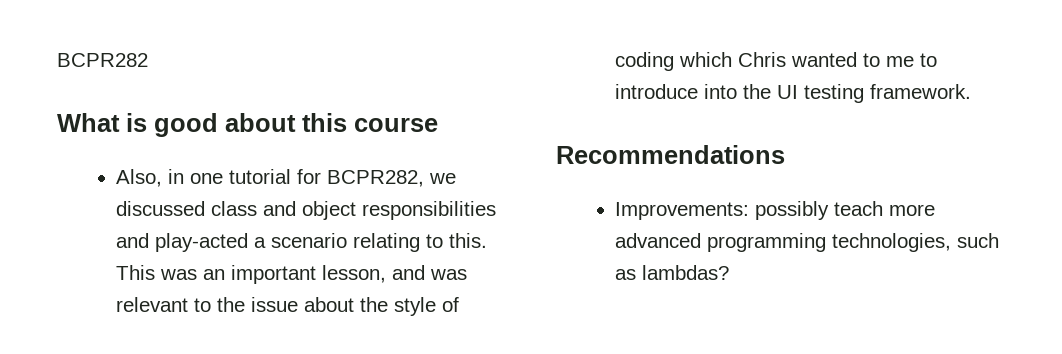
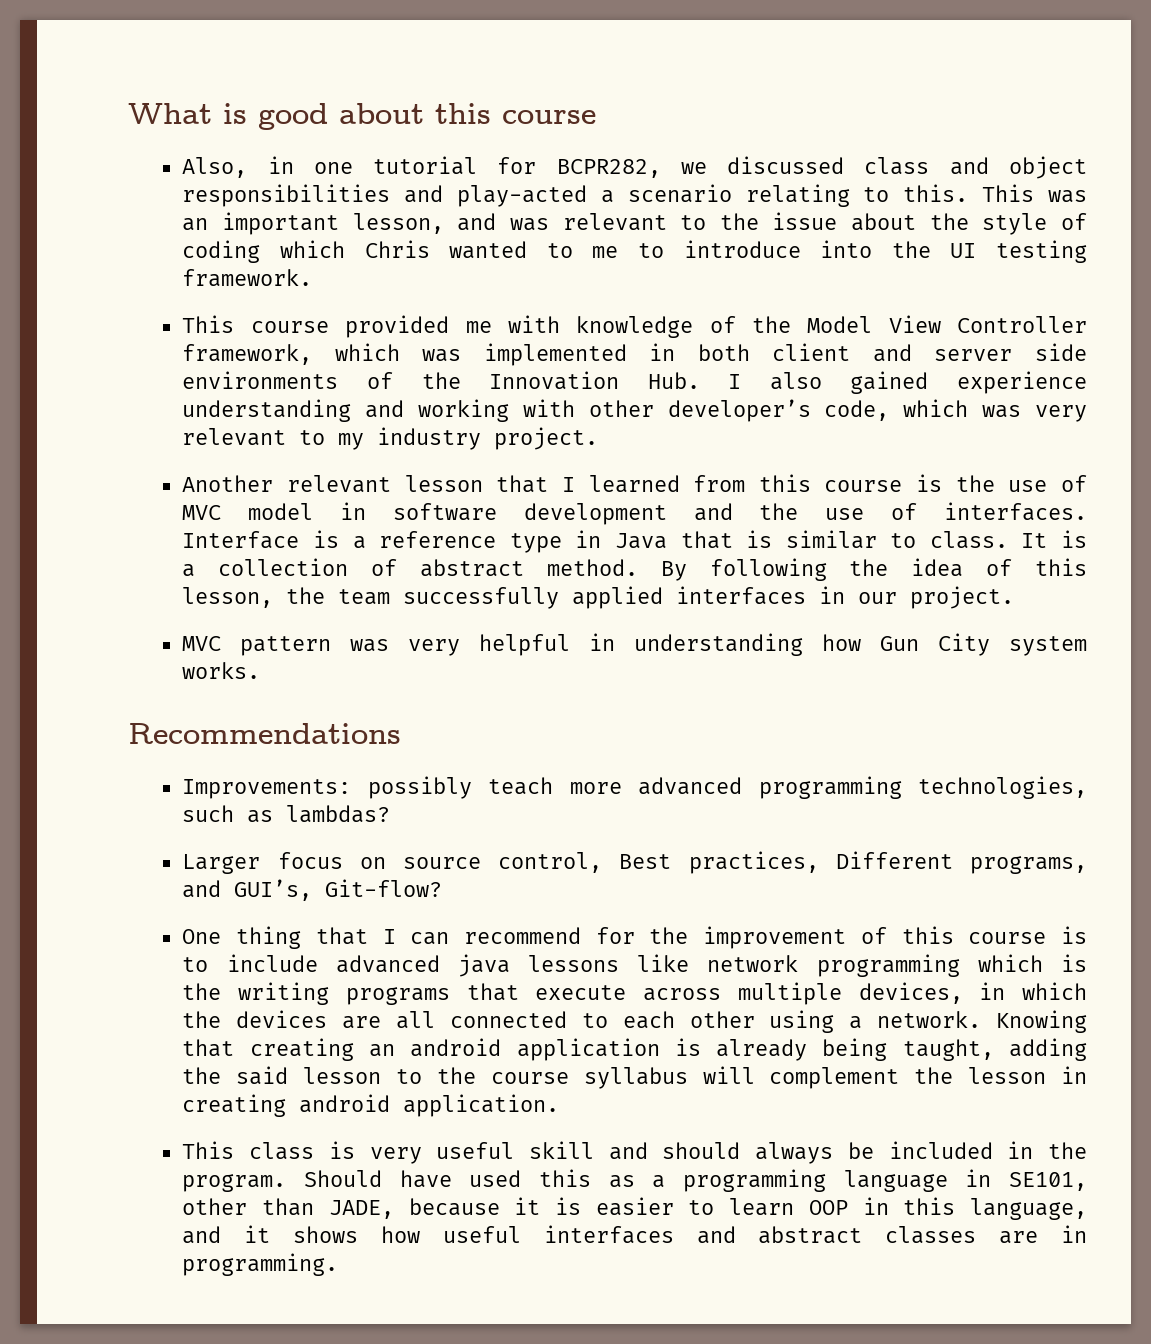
[57,53,148,67] BCPR282 // -> (128, 113) none
(972, 91) none -> [182,315,1087,338] [182,343,1087,366] [182,371,1087,394] [182,399,1087,422] [182,427,599,450] [182,474,1088,493] [182,502,1087,525] [182,530,1087,553] [182,558,1087,581] [182,586,1015,609] [182,633,1087,656] [182,662,261,679] // This course provided me with knowledge of the Model View Controller framework, which was implemented in both client and server side environments of the Innovation Hub. I also gained experience understanding and working with other developer’s code, which was very relevant to my industry project. // Another relevant lesson that I learned from this course is the use of MVC model in software development and the use of interfaces. Interface is a reference type in Java that is similar to class. It is a collection of abstract method. By following the idea of this lesson, the team successfully applied interfaces in our project. // MVC pattern was very helpful in understanding how Gun City system works.
(730, 272) none -> [182,851,1087,874] [182,879,443,901] [182,926,1087,949] [182,954,1087,977] [182,982,1087,1005] [182,1010,1087,1033] [182,1038,1088,1061] [182,1066,1087,1089] [182,1094,560,1117] [182,1141,1087,1164] [182,1169,1087,1192] [182,1197,1087,1220] [182,1225,1087,1244] [182,1253,339,1276] // Larger focus on source control, Best practices, Different programs, and GUI’s, Git-flow? // One thing that I can recommend for the improvement of this course is to include advanced java lessons like network programming which is the writing programs that execute across multiple devices, in which the devices are all connected to each other using a network. Knowing that creating an android application is already being taught, adding the said lesson to the course syllabus will complement the lesson in creating android application. // This class is very useful skill and should always be included in the program. Should have used this as a programming language in SE101, other than JADE, because it is easier to learn OOP in this language, and it shows how useful interfaces and abstract classes are in programming.

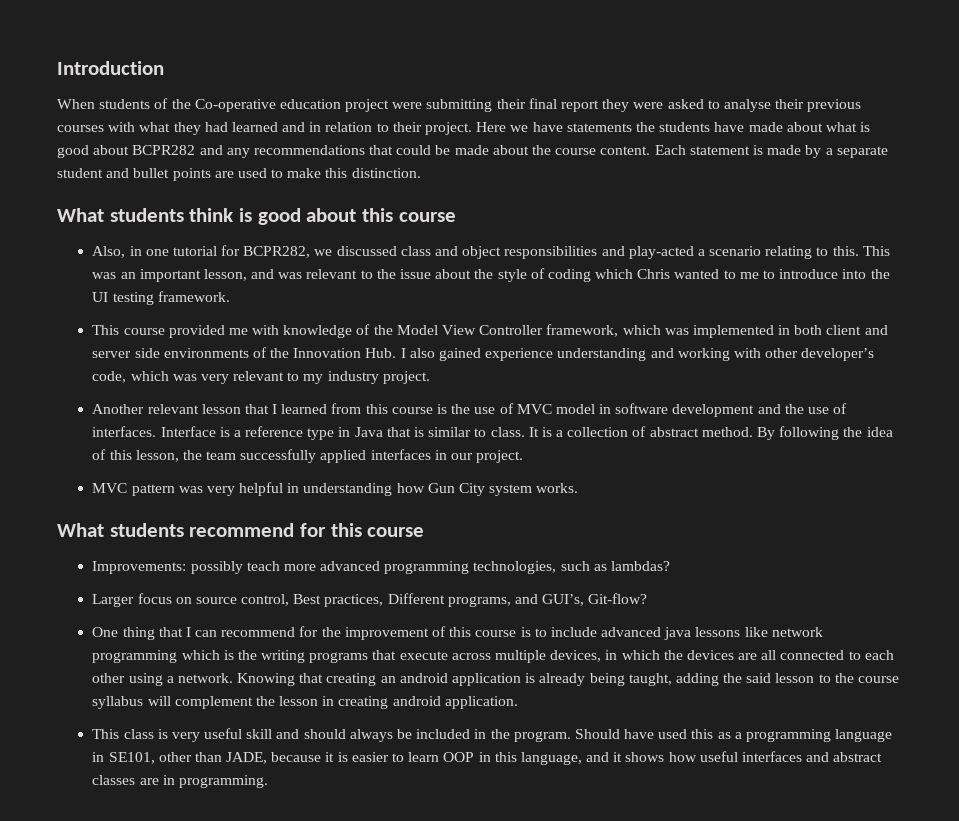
[128,103,212,124] What -> [57,61,164,75] [57,98,862,112] [57,122,871,135] [57,145,888,158] [57,168,421,181] [57,208,234,222] Introduction // When students of the Co-operative education project were submitting their final report they were asked to analyse their previous courses with what they had learned and in relation to their project. Here we have statements the students have made about what is good about BCPR282 and any recommendations that could be made about the course content. Each statement is made by a separate student and bullet points are used to make this distinction. // What students think
[128,723,401,744] Recommendations -> [57,523,425,537] What students recommend for this course

